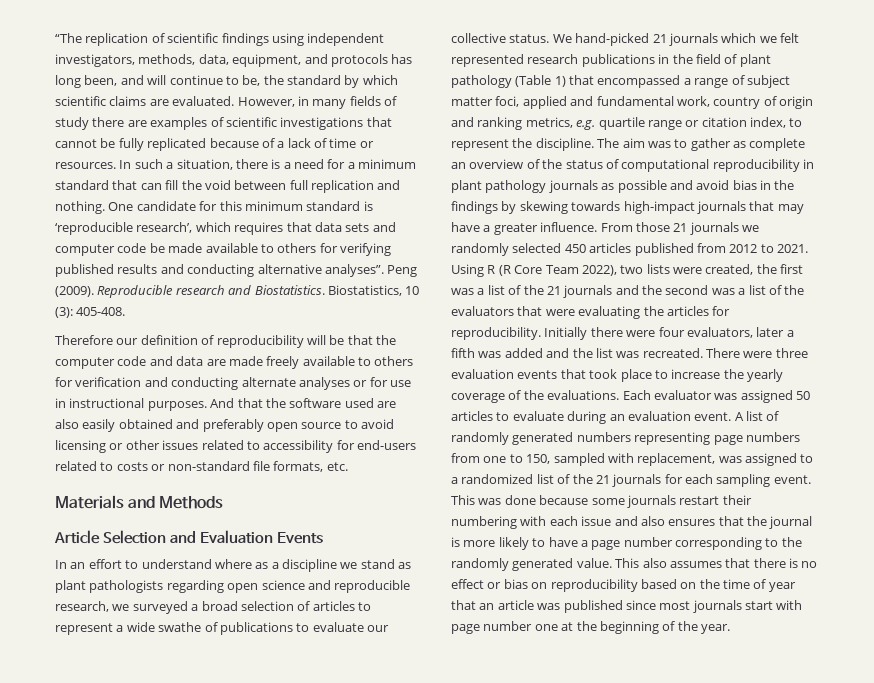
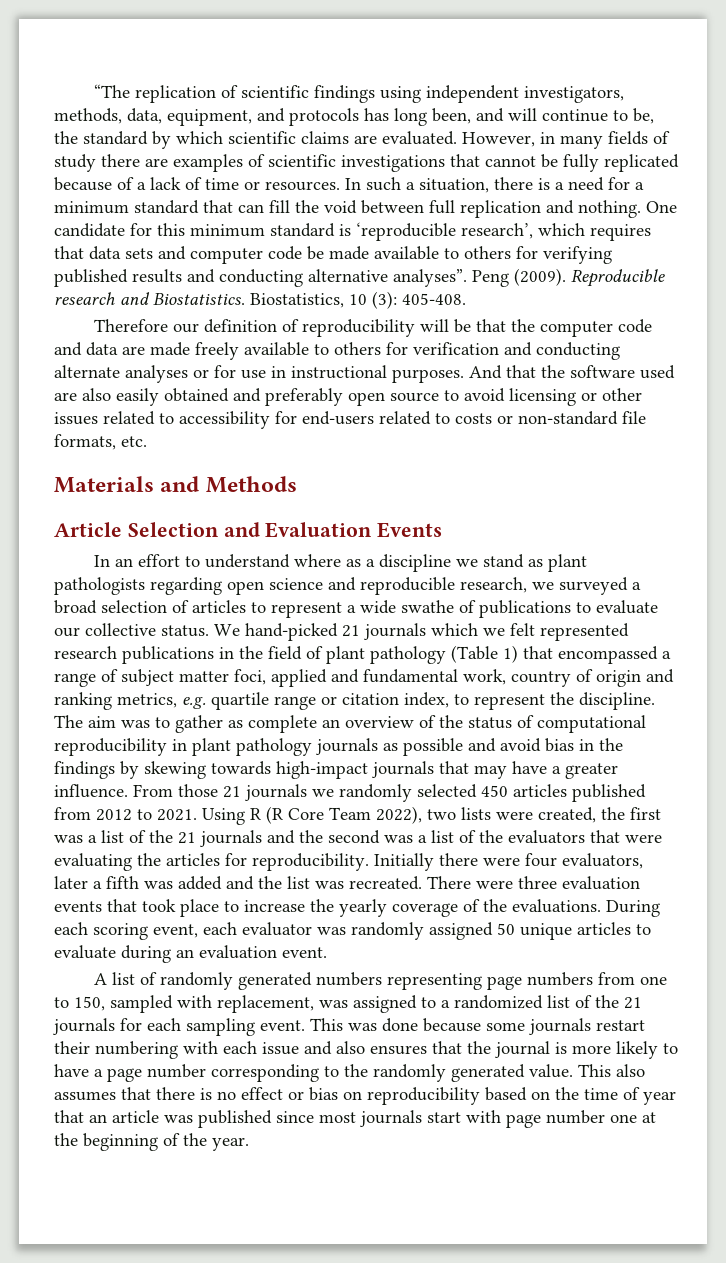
[622,390,651,400] Each -> [606,900,660,917] [54,922,237,940] During each scoring event, each
(738, 396) none -> [351,922,424,940] randomly
(810, 395) none -> [520,923,572,940] unique
(732, 416) none -> (327, 952) //

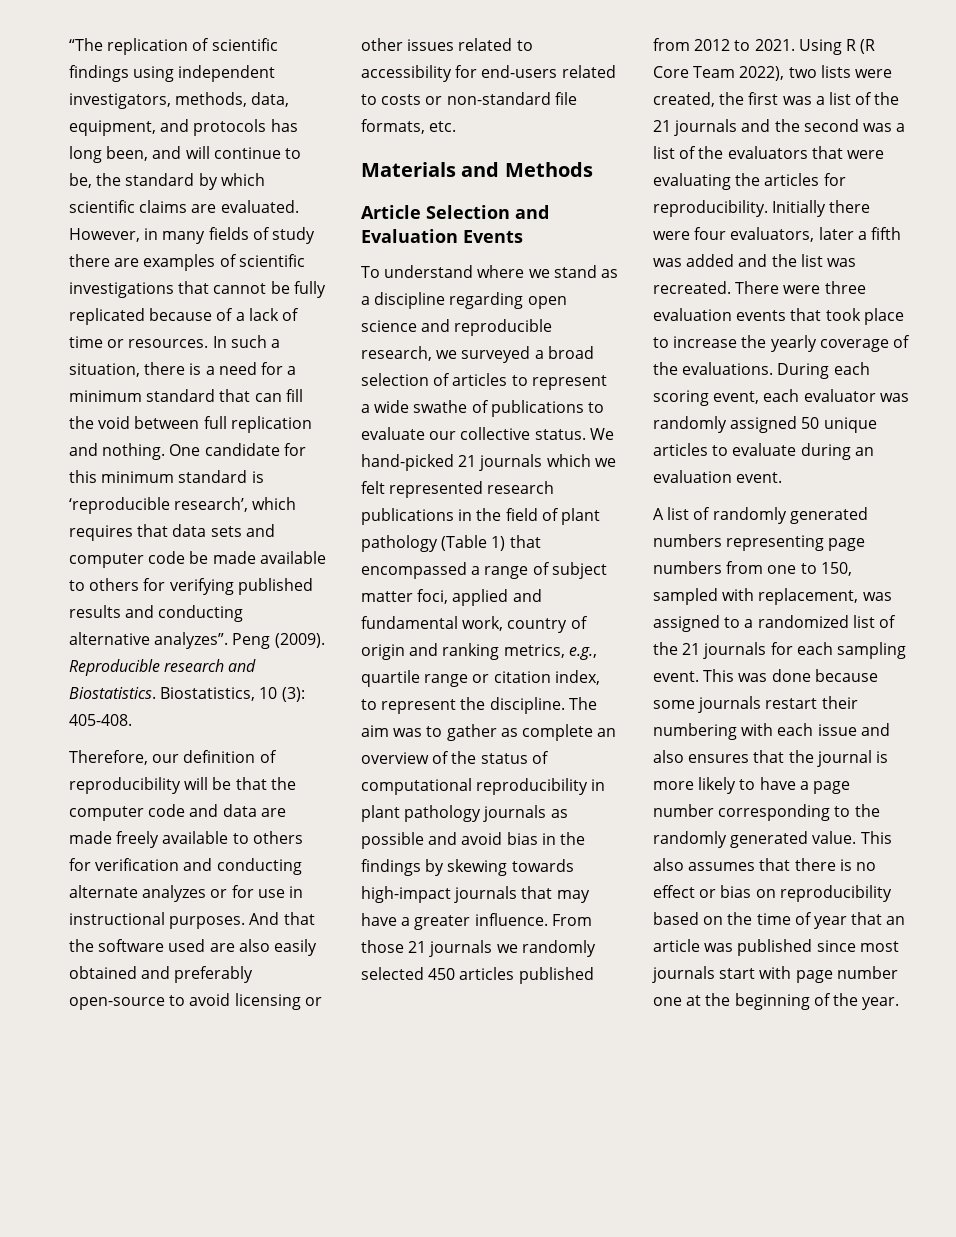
[393,269,467,287] analyses”. -> [154,632,229,649] analyzes”.
[94,319,169,332] Therefore -> [69,750,148,765] Therefore,
[125,365,188,383] analyses -> [142,885,207,902] analyzes
[348,392,439,406] open source -> [69,997,165,1010] open-source
[94,554,588,572] [54,577,145,595] In an effort to understand where as a discipline we stand as plant pathologists -> [361,265,618,278] [361,292,446,309] To understand where we stand as a discipline
[182,697,206,709] e.g. -> [568,647,597,660] e.g.,

